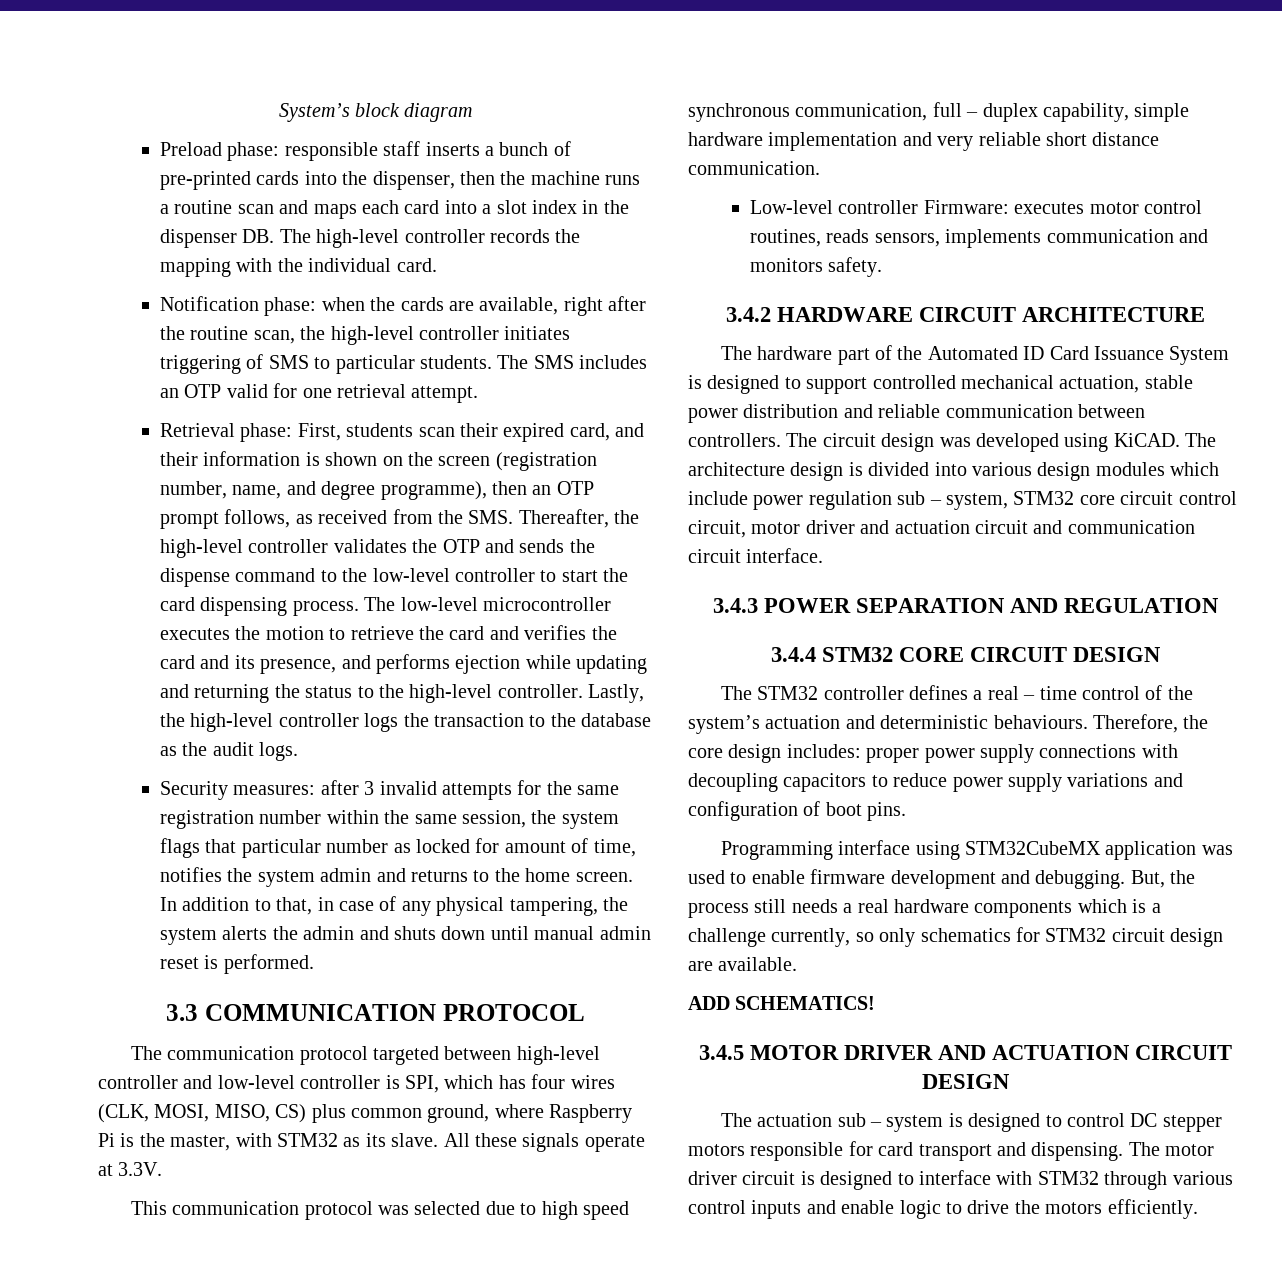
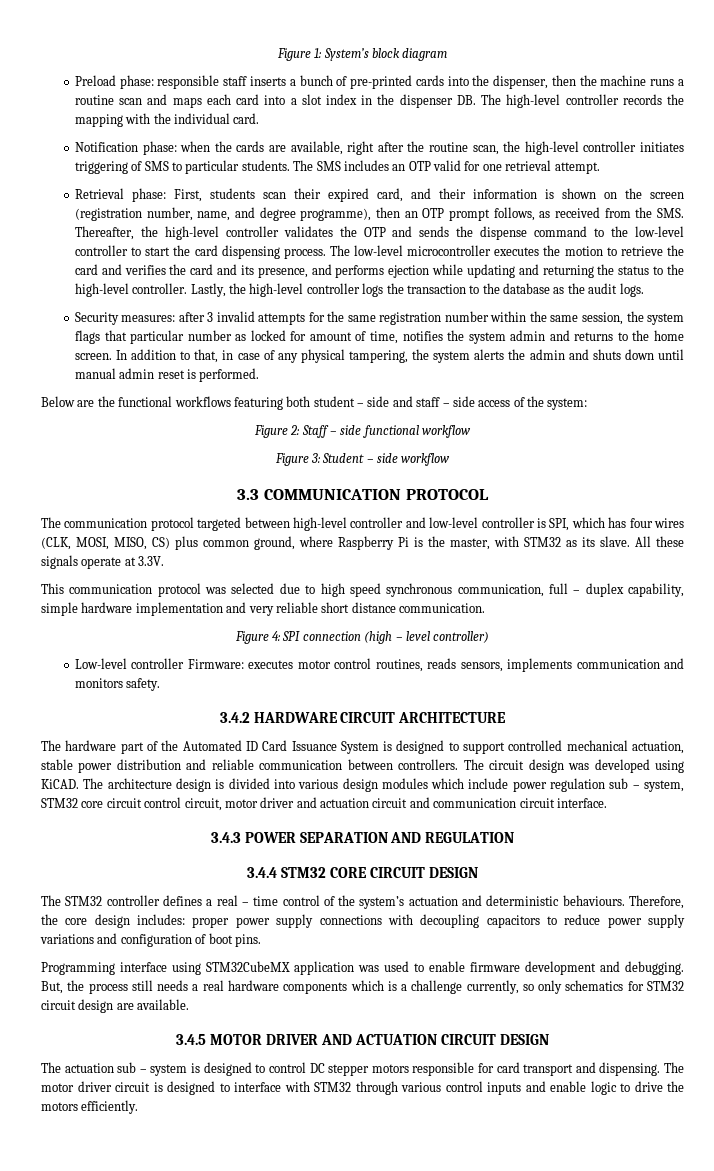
(278, 112) none -> [276,48,323,61] Figure 1:
(314, 964) none -> [41,396,588,410] [253,425,472,438] [274,453,451,466] // Below are the functional workflows featuring both student – side and staff – side access of the system: // Figure 2: Staff – side functional workflow // Figure 3: Student – side workflow
(820, 168) none -> [234,631,490,644] // Figure 4: SPI connection (high – level controller)
[688,996,876,1010] // ADD SCHEMATICS! -> (190, 1004) none

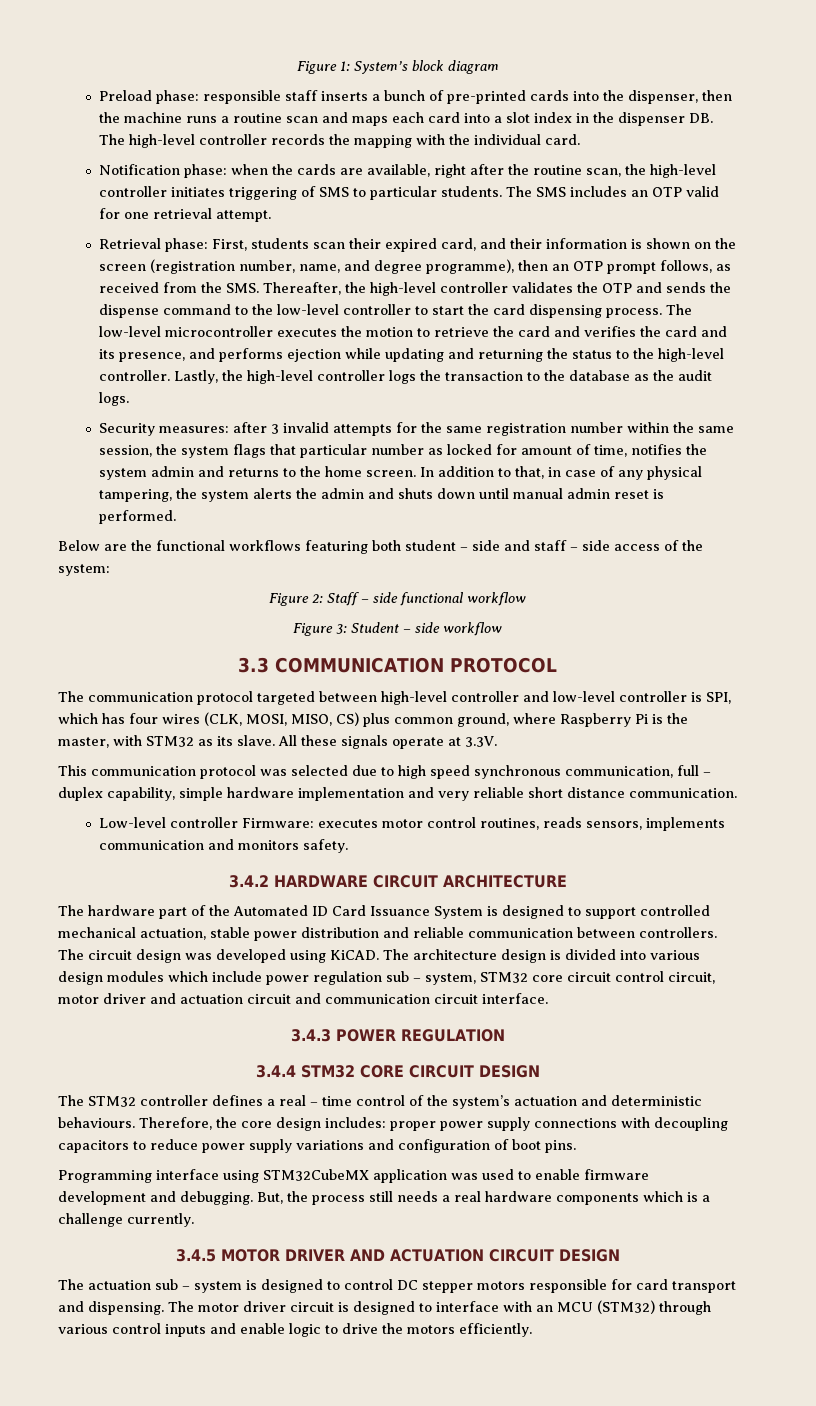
[234,631,490,644] // Figure 4: SPI connection (high – level controller) -> (737, 793) none
[299,832,422,843] SEPARATION AND -> (396, 1035) none
[466,980,684,994] [41,999,190,1013] currently, so only schematics for STM32 circuit design are available. -> [127,1213,194,1227] currently.
[314,1082,351,1092] STM32 -> [536,1300,655,1314] an MCU (STM32)

